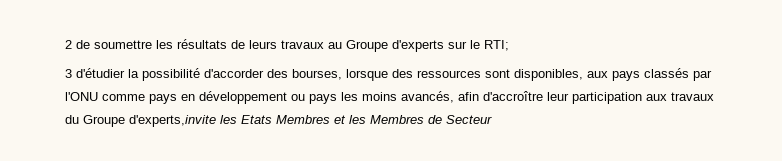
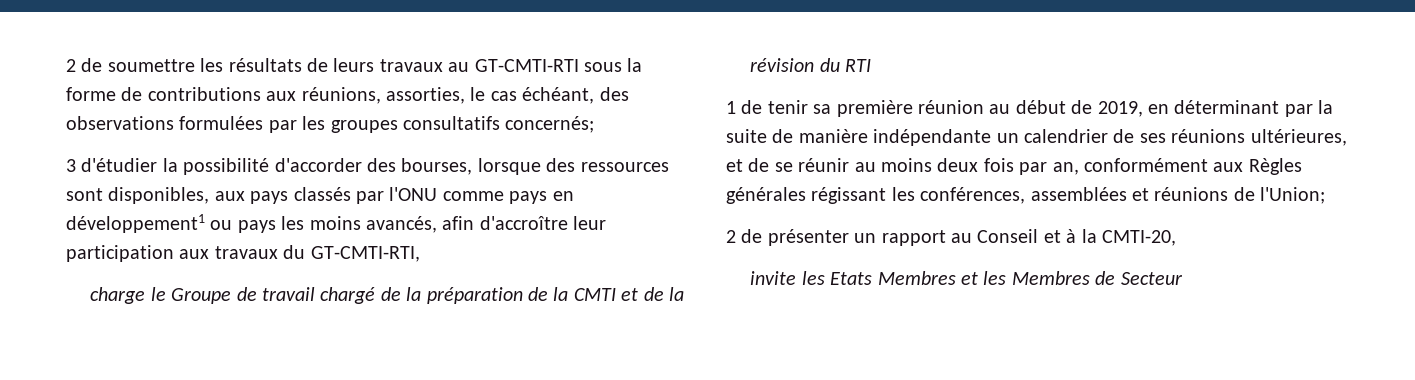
[346,40,509,52] Groupe d'experts sur le RTI; -> [474,58,643,72] [66,87,629,104] [66,116,595,133] GT-CMTI-RTI sous la forme de contributions aux réunions, assorties, le cas échéant, des observations formulées par les groupes consultatifs concernés;
[199,91,287,104] développement -> [66,214,205,233] développement1
[83,115,216,127] Groupe d'experts,invite -> [310,246,420,262] [90,287,684,304] [750,58,872,72] [726,100,1334,117] [726,129,1347,146] [726,158,1302,175] [726,187,1326,204] [726,229,1176,246] [750,271,797,285] GT-CMTI-RTI, // charge le Groupe de travail chargé de la préparation de la CMTI et de la révision du RTI // 1 de tenir sa première réunion au début de 2019, en déterminant par la suite de manière indépendante un calendrier de ses réunions ultérieures, et de se réunir au moins deux fois par an, conformément aux Règles générales régissant les conférences, assemblées et réunions de l'Union; // 2 de présenter un rapport au Conseil et à la CMTI-20, // invite

